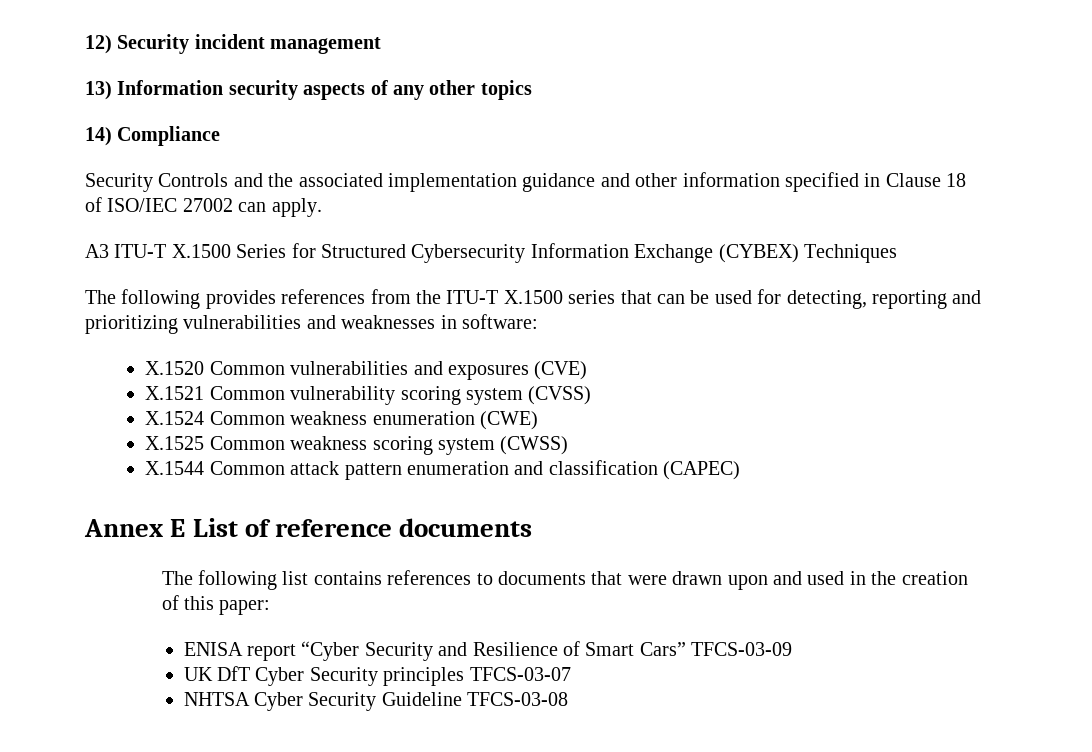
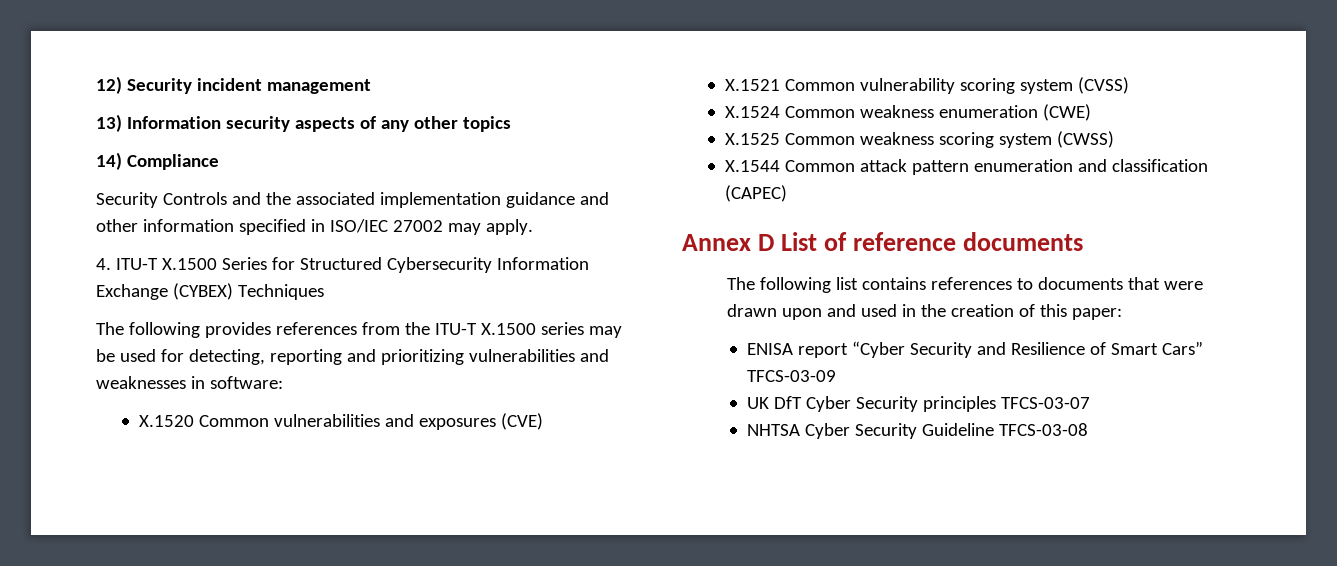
[885,173,967,187] [85,197,102,212] Clause 18 of -> (325, 225) none
[238,202,267,212] can -> [447,223,481,235] may
[85,244,109,258] A3 -> [96,258,111,270] 4.
[620,290,685,304] that can -> [588,326,622,338] may
[170,519,186,537] E -> [758,234,775,251] D

